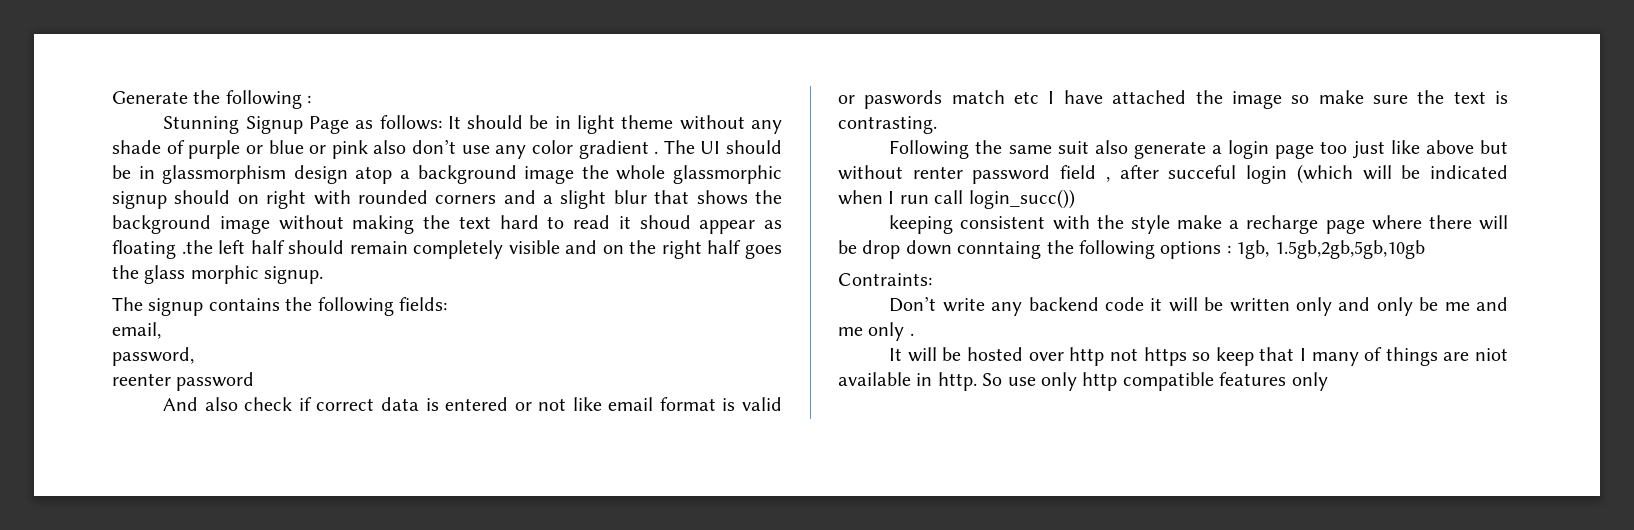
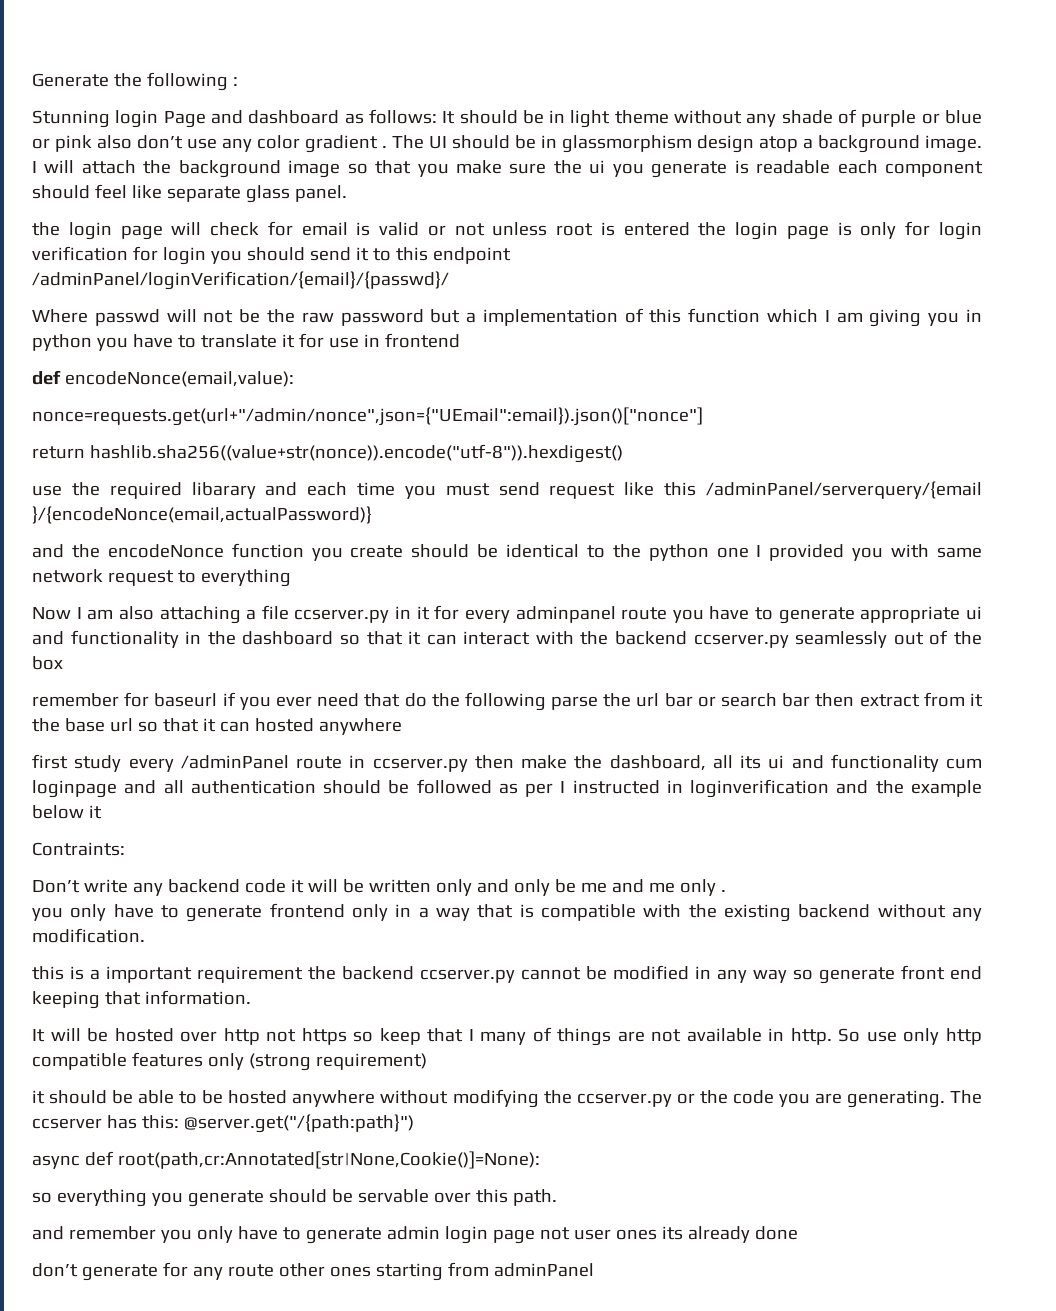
[245,116,349,134] Signup Page -> [115,110,340,128] login Page and dashboard
[524,165,783,184] [112,190,782,209] [112,215,782,234] [112,240,783,259] [112,265,324,284] [112,297,447,316] [112,322,161,339] [112,347,194,366] [112,372,255,391] [163,397,783,411] [838,90,1508,109] [838,116,937,134] [889,140,1508,159] [838,164,1509,184] [838,189,1075,209] [889,215,1508,234] [838,240,1425,259] image the whole glassmorphic signup should on right with rounded corners and a slight blur that shows the background image without making the text hard to read it shoud appear as floating .the left half should remain completely visible and on the right half goes the glass morphic signup. // The signup contains the following fields: // email, // password, // reenter password // And also check if correct data is entered or not like email format is valid or paswords match etc I have attached the image so make sure the text is contrasting. // Following the same suit also generate a login page too just like above but without renter password field , after succeful login (which will be indicated when I run call login_succ()) // keeping consistent with the style make a recharge page where there will be drop down conntaing the following options : 1gb, 1.5gb,2gb,5gb,10gb -> [925,135,982,153] [32,160,984,178] [32,184,347,203] [32,221,983,240] [32,246,511,265] [32,271,449,290] [32,308,982,327] [32,333,460,351] [32,370,294,387] [32,407,703,426] [32,444,623,463] [32,481,982,499] [32,506,372,524] [32,543,982,561] [32,569,291,587] [32,605,983,624] [32,630,983,648] [32,656,63,670] [32,692,983,711] [32,718,402,735] [32,754,982,772] [32,779,982,798] [32,805,102,819] image. I will attach the background image so that you make sure the ui you generate is readable each component should feel like separate glass panel. // the login page will check for email is valid or not unless root is entered the login page is only for login verification for login you should send it to this endpoint // /adminPanel/loginVerification/{email}/{passwd}/ // Where passwd will not be the raw password but a implementation of this function which I am giving you in python you have to translate it for use in frontend // def encodeNonce(email,value): // nonce=requests.get(url+"/admin/nonce",json={"UEmail":email}).json()["nonce"] // return hashlib.sha256((value+str(nonce)).encode("utf-8")).hexdigest() // use the required libarary and each time you must send request like this /adminPanel/serverquery/{email }/{encodeNonce(email,actualPassword)} // and the encodeNonce function you create should be identical to the python one I provided you with same network request to everything // Now I am also attaching a file ccserver.py in it for every adminpanel route you have to generate appropriate ui and functionality in the dashboard so that it can interact with the backend ccserver.py seamlessly out of the box // remember for baseurl if you ever need that do the following parse the url bar or search bar then extract from it the base url so that it can hosted anywhere // first study every /adminPanel route in ccserver.py then make the dashboard, all its ui and functionality cum loginpage and all authentication should be followed as per I instructed in loginverification and the example below it
(914, 334) none -> [32,903,983,922] [32,928,145,943] [32,965,982,984] [32,990,251,1009] // you only have to generate frontend only in a way that is compatible with the existing backend without any modification. // this is a important requirement the backend ccserver.py cannot be modified in any way so generate front end keeping that information.
[1475,348,1508,361] niot -> [651,1029,682,1042] not
(1328, 381) none -> [248,1053,427,1071] [32,1089,982,1108] [32,1114,414,1133] [32,1151,540,1169] [32,1189,557,1207] [32,1226,798,1244] [32,1262,594,1281] (strong requirement) // it should be able to be hosted anywhere without modifying the ccserver.py or the code you are generating. The ccserver has this: @server.get("/{path:path}") // async def root(path,cr:Annotated[str|None,Cookie()]=None): // so everything you generate should be servable over this path. // and remember you only have to generate admin login page not user ones its already done // don’t generate for any route other ones starting from adminPanel

